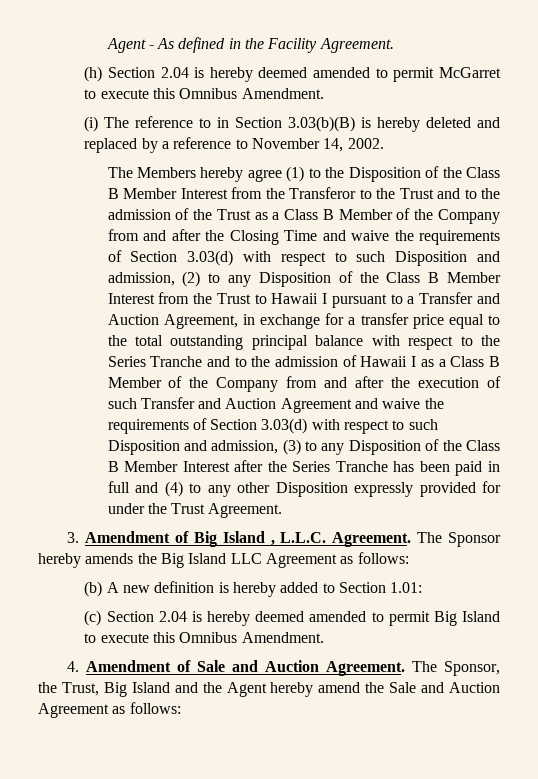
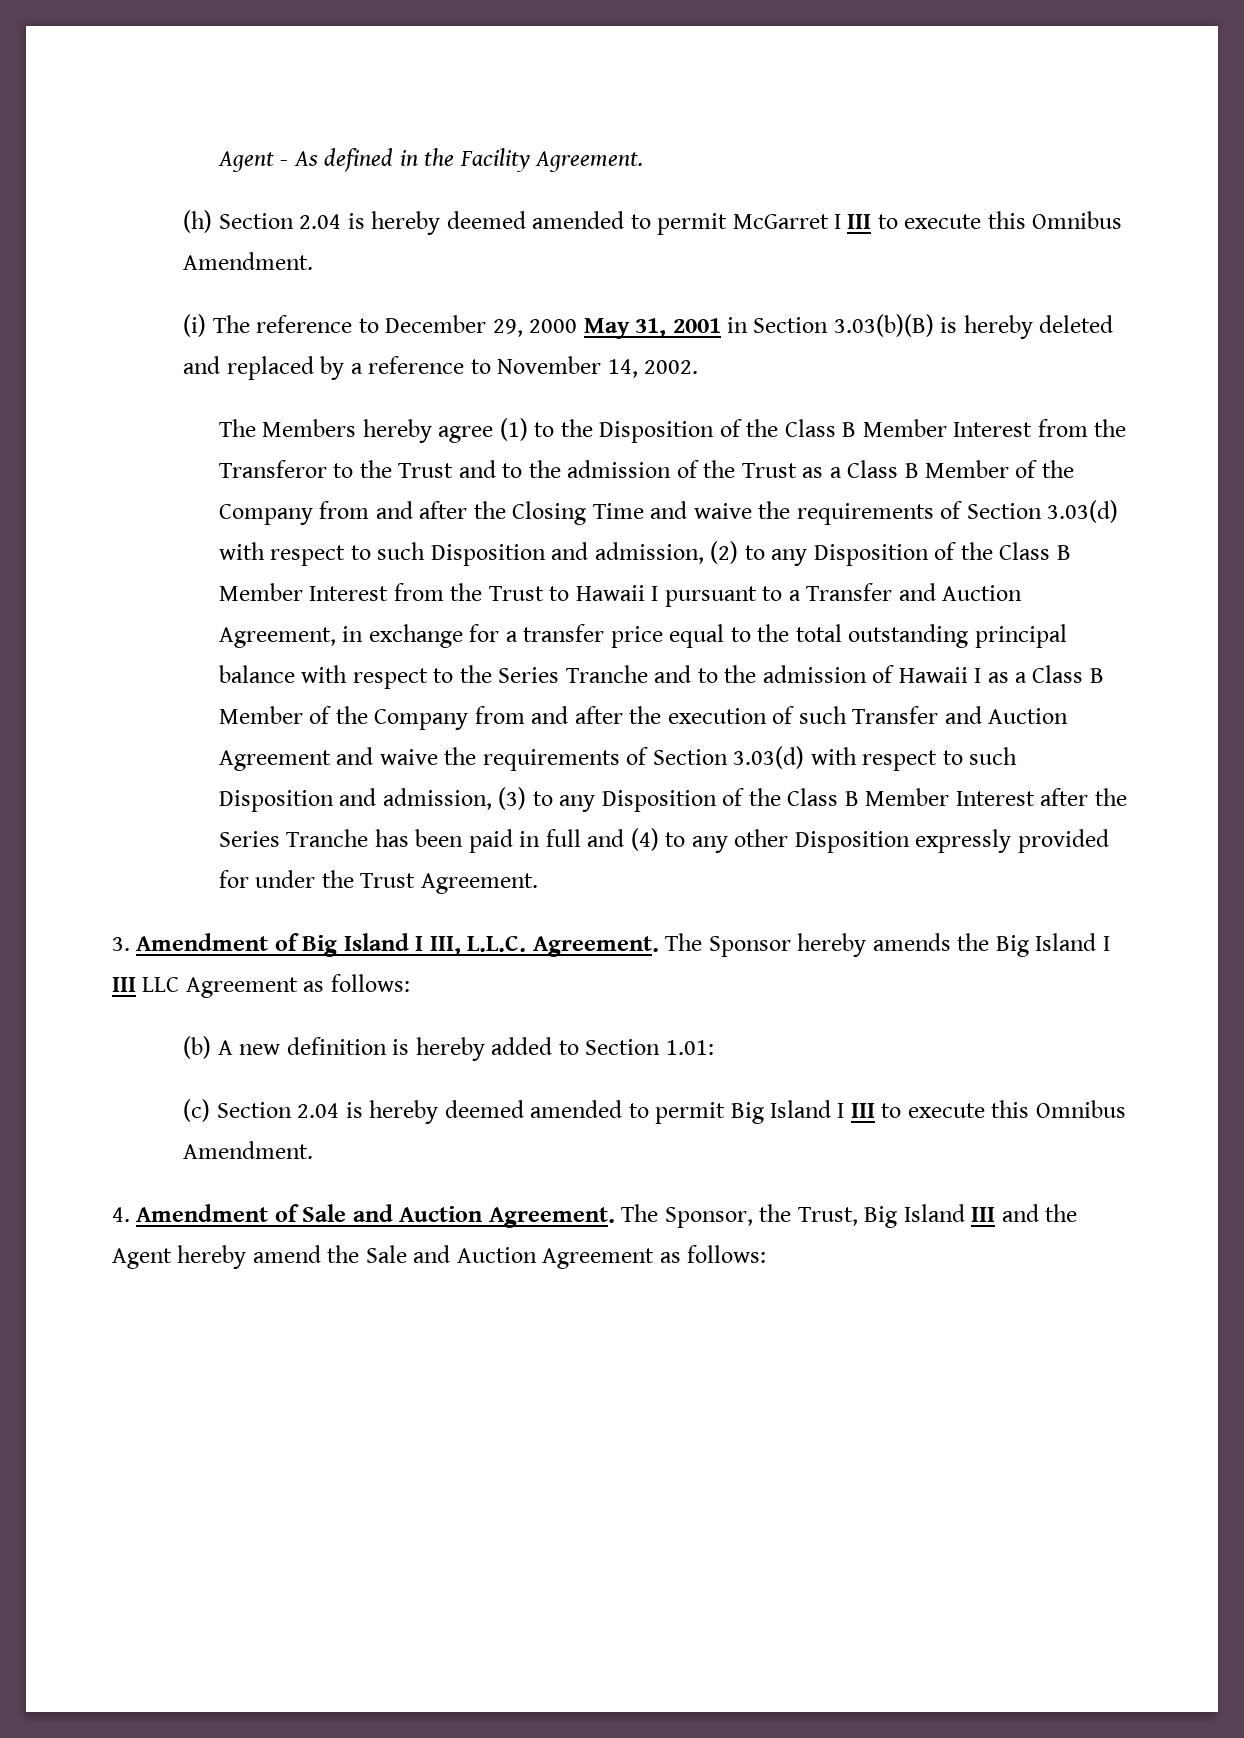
(502, 72) none -> [833,214,872,229] I III
(212, 123) none -> [385,315,721,339] December 29, 2000 May 31, 2001
[270,540,275,546] , -> [415,936,461,956] I III,
(227, 558) none -> [1102,936,1110,951] [112,977,136,992] I III
(500, 616) none -> [837,1103,875,1118] I III
(170, 687) none -> [971,1207,996,1222] III

